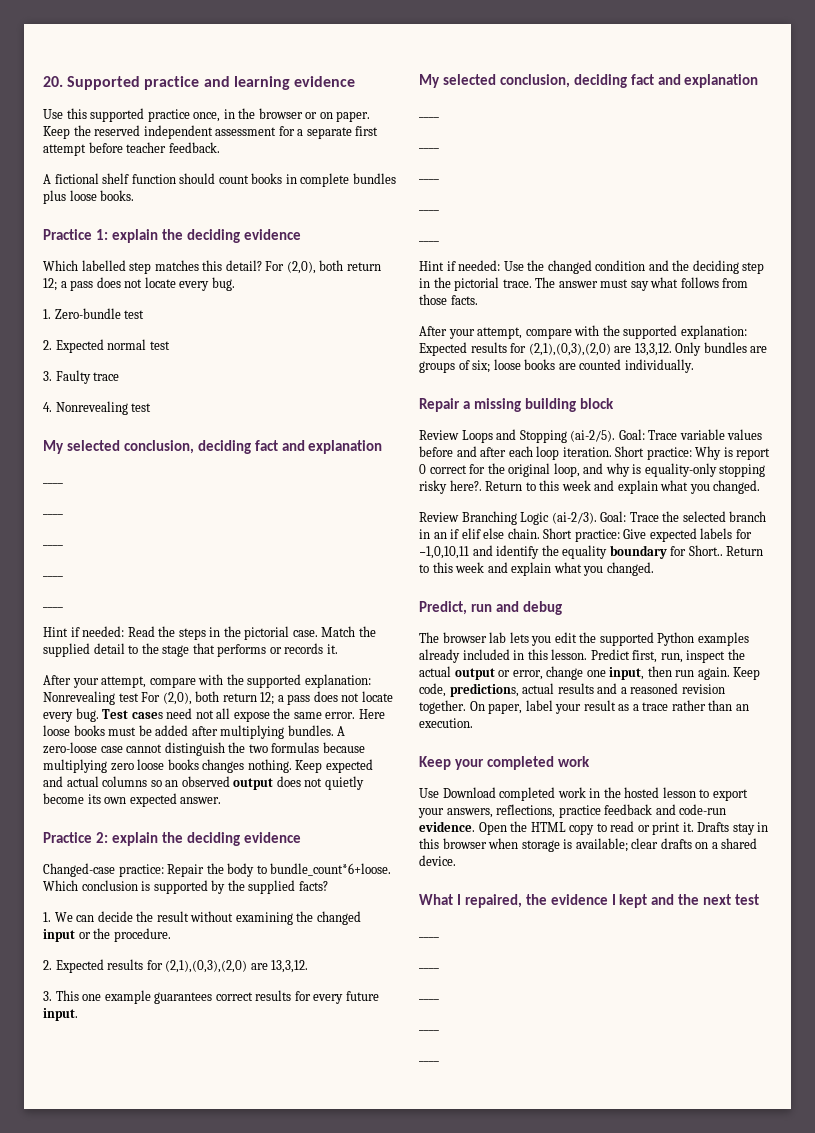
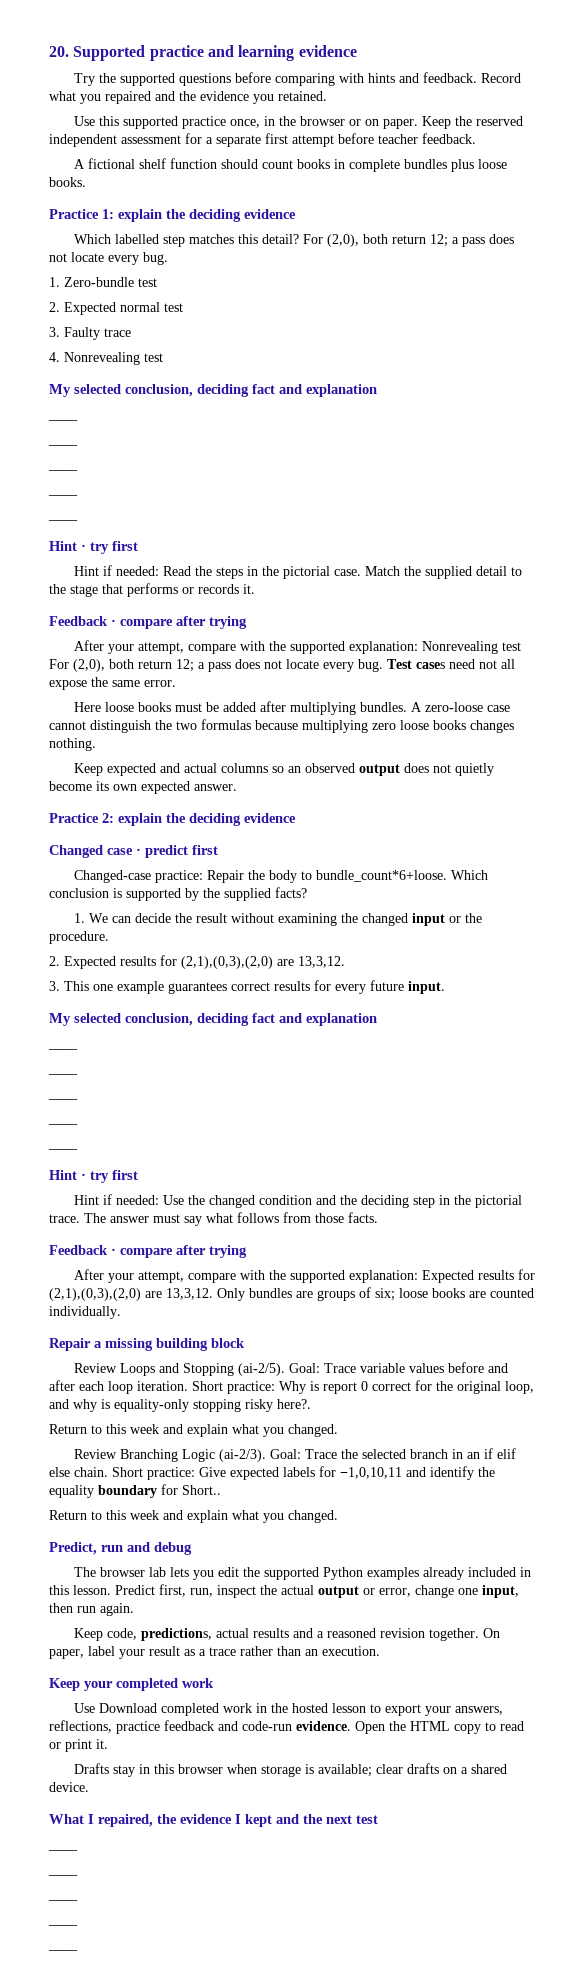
(355, 81) none -> [74,72,522,86] [49,91,327,104] // Try the supported questions before comparing with hints and feedback. Record what you repaired and the evidence you retained.
(63, 607) none -> [49,541,138,554] // Hint · try first
(338, 649) none -> [49,616,247,629] // Feedback · compare after trying
(356, 715) none -> (176, 683) //
(292, 766) none -> (96, 744) //
(301, 837) none -> [49,845,218,858] // Changed case · predict first
(439, 241) none -> [49,1170,138,1183] // Hint · try first
(478, 300) none -> [49,1245,247,1258] // Feedback · compare after trying
(482, 485) none -> (311, 1404) //
(723, 550) none -> (221, 1490) //
(730, 673) none -> (134, 1609) //
(694, 827) none -> (108, 1744) //

